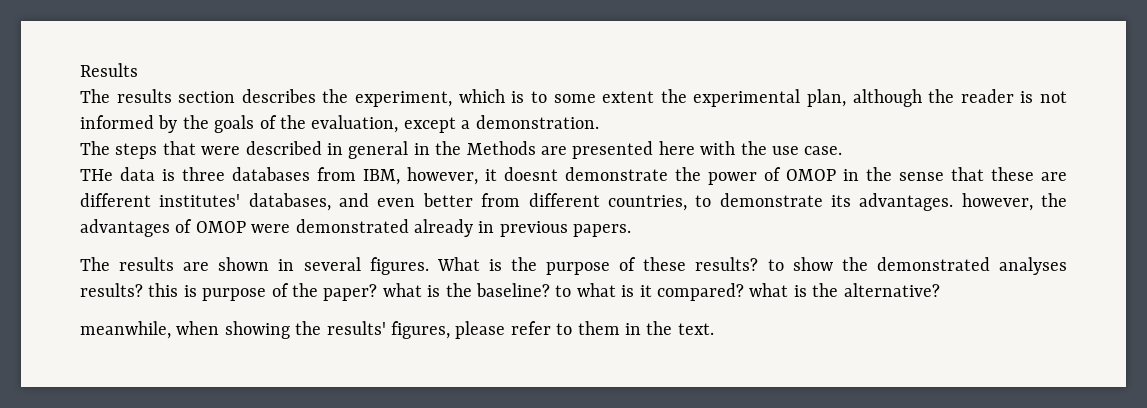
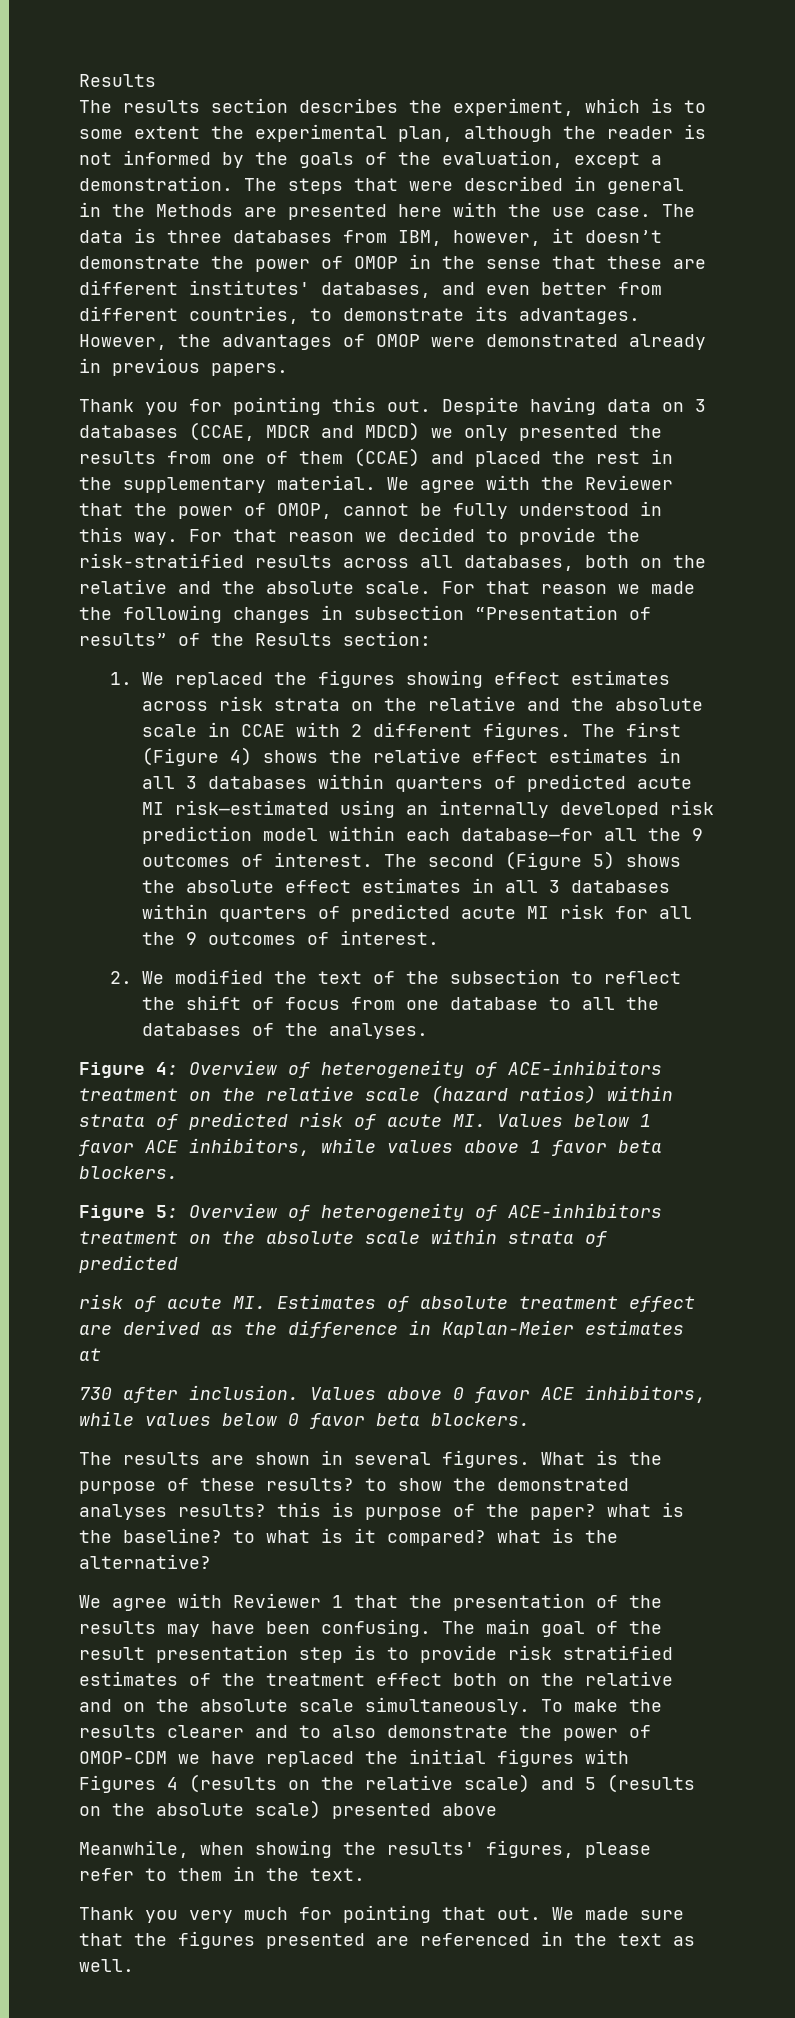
(599, 122) // -> (233, 183) none
[80,169,113,181] // THe -> [662,204,695,217] The
[504,167,558,181] doesnt -> [585,230,662,243] doesn’t
[961,193,1033,211] however, -> [79,334,167,350] However,
(632, 230) none -> [79,397,706,415] [79,422,662,441] [79,448,673,467] [79,475,673,493] [79,501,662,519] [79,527,640,545] [79,553,706,571] [79,579,695,594] [79,605,651,623] [79,631,431,646] [110,670,670,688] [141,696,703,711] [141,722,681,740] [141,747,681,766] [141,774,692,792] [141,800,714,818] [141,826,703,844] [141,851,681,870] [141,878,670,893] [141,904,692,922] [141,930,439,945] [110,969,681,984] [141,995,659,1010] [141,1023,428,1039] [79,1060,662,1078] [79,1085,673,1104] [79,1112,651,1130] [79,1138,662,1156] [79,1166,178,1179] [79,1203,662,1221] [79,1229,607,1247] [79,1255,178,1273] [79,1294,695,1312] [79,1320,684,1338] [79,1348,101,1361] [79,1385,706,1403] [79,1411,530,1429] // Thank you for pointing this out. Despite having data on 3 databases (CCAE, MDCR and MDCD) we only presented the results from one of them (CCAE) and placed the rest in the supplementary material. We agree with the Reviewer that the power of OMOP, cannot be fully understood in this way. For that reason we decided to provide the risk-stratified results across all databases, both on the relative and the absolute scale. For that reason we made the following changes in subsection “Presentation of results” of the Results section: // 1. We replaced the figures showing effect estimates across risk strata on the relative and the absolute scale in CCAE with 2 different figures. The first (Figure 4) shows the relative effect estimates in all 3 databases within quarters of predicted acute MI risk—estimated using an internally developed risk prediction model within each database—for all the 9 outcomes of interest. The second (Figure 5) shows the absolute effect estimates in all 3 databases within quarters of predicted acute MI risk for all the 9 outcomes of interest. // 2. We modified the text of the subsection to reflect the shift of focus from one database to all the databases of the analyses. // Figure 4: Overview of heterogeneity of ACE-inhibitors treatment on the relative scale (hazard ratios) within strata of predicted risk of acute MI. Values below 1 favor ACE inhibitors, while values above 1 favor beta blockers. // Figure 5: Overview of heterogeneity of ACE-inhibitors treatment on the absolute scale within strata of predicted // risk of acute MI. Estimates of absolute treatment effect are derived as the difference in Kaplan-Meier estimates at // 730 after inclusion. Values above 0 favor ACE inhibitors, while values below 0 favor beta blockers.
[80,321,171,339] meanwhile, -> [79,1593,662,1611] [79,1619,662,1637] [79,1645,673,1663] [79,1671,673,1686] [79,1697,662,1715] [79,1725,651,1741] [79,1749,629,1767] [79,1774,695,1793] [79,1800,497,1819] [79,1840,189,1858] We agree with Reviewer 1 that the presentation of the results may have been confusing. The main goal of the result presentation step is to provide risk stratified estimates of the treatment effect both on the relative and on the absolute scale simultaneously. To make the results clearer and to also demonstrate the power of OMOP-CDM we have replaced the initial figures with Figures 4 (results on the relative scale) and 5 (results on the absolute scale) presented above // Meanwhile,
(714, 329) none -> [79,1905,684,1923] [79,1931,695,1949] [79,1959,134,1972] // Thank you very much for pointing that out. We made sure that the figures presented are referenced in the text as well.

